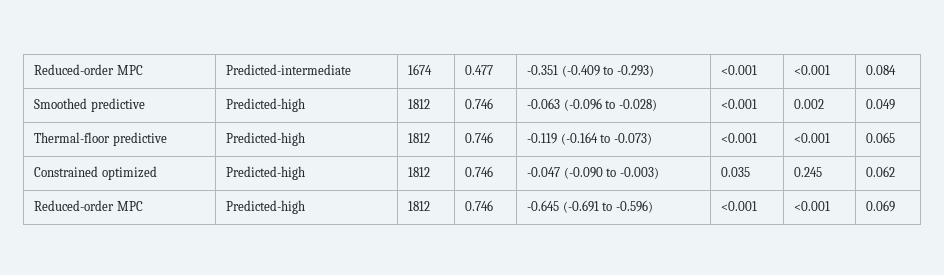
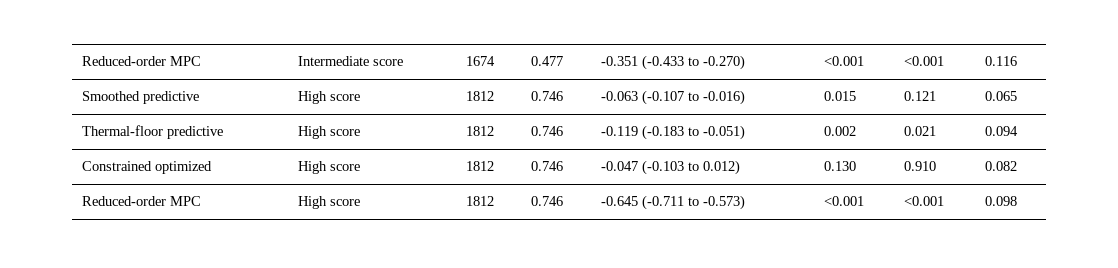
[34,64,143,75] [226,64,352,75] Reduced-order MPC | Predicted-intermediate -> [81,56,201,66] [297,56,403,66] Reduced-order MPC | Intermediate score
[561,65,654,77] [721,65,758,75] [794,65,831,75] [866,65,897,75] (-0.409 to -0.293) | <0.001 | <0.001 | 0.084 -> [641,55,745,70] [823,56,864,66] [903,56,944,66] [984,56,1017,66] (-0.433 to -0.270) | <0.001 | <0.001 | 0.116
[226,98,306,112] Predicted-high -> [297,91,360,104] High score
[563,98,657,111] [721,99,758,109] [794,99,825,109] [866,99,896,110] (-0.096 to -0.028) | <0.001 | 0.002 | 0.049 -> [641,90,745,105] [823,91,856,101] [903,91,936,101] [984,91,1017,101] (-0.107 to -0.016) | 0.015 | 0.121 | 0.065
[226,132,306,146] Predicted-high -> [297,126,360,139] High score
[560,132,652,145] [721,133,758,143] [794,133,831,143] [866,132,896,143] (-0.164 to -0.073) | <0.001 | <0.001 | 0.065 -> [641,125,745,140] [823,126,856,136] [903,126,936,136] [984,126,1018,136] (-0.183 to -0.051) | 0.002 | 0.021 | 0.094
[226,166,306,180] Predicted-high -> [297,161,360,174] High score
[563,167,659,179] [721,167,751,177] [794,167,823,177] [866,166,896,177] [34,200,143,211] [226,200,306,214] (-0.090 to -0.003) | 0.035 | 0.245 | 0.062 // Reduced-order MPC | Predicted-high -> [641,160,740,175] [823,161,856,171] [903,161,936,171] [984,161,1017,171] [81,196,201,206] [297,196,360,209] (-0.103 to 0.012) | 0.130 | 0.910 | 0.082 // Reduced-order MPC | High score
[562,200,653,213] [721,201,758,211] [794,201,831,211] [866,200,896,212] (-0.691 to -0.596) | <0.001 | <0.001 | 0.069 -> [641,195,745,210] [823,196,864,206] [903,196,944,206] [984,196,1017,206] (-0.711 to -0.573) | <0.001 | <0.001 | 0.098

